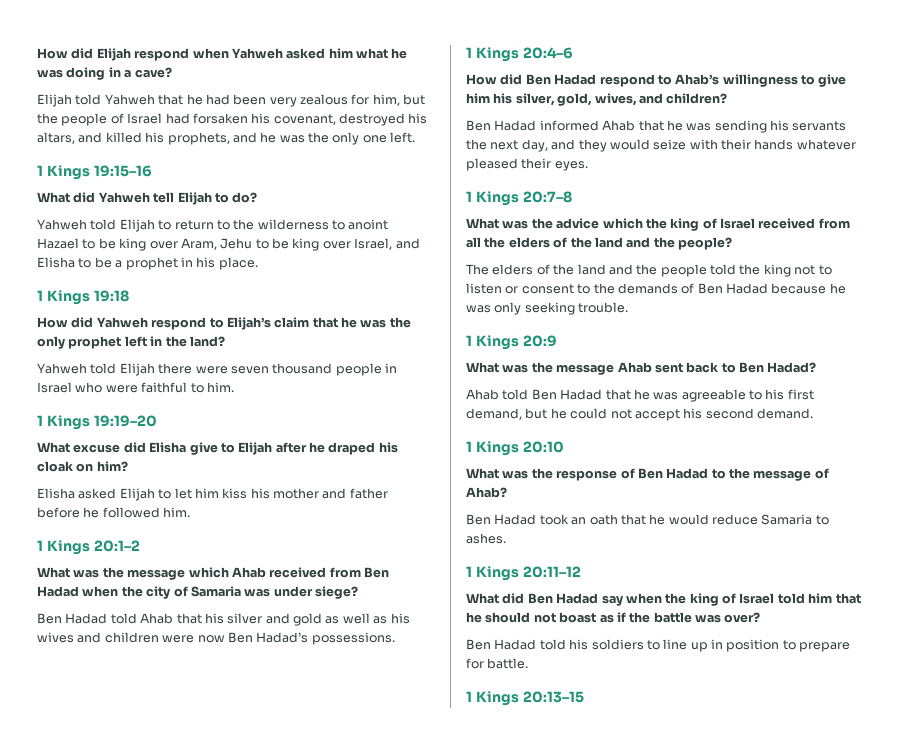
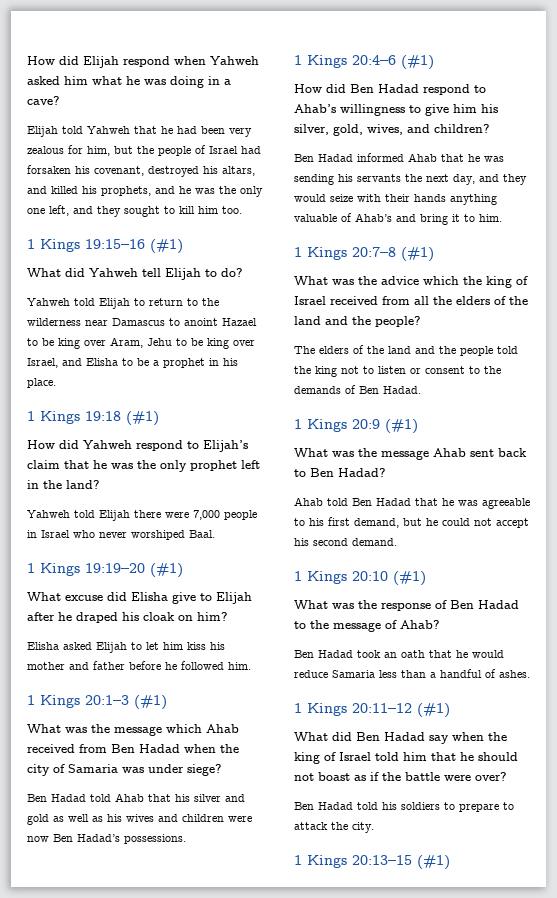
[390,132,416,143] left. -> [49,205,242,217] left, and they sought to kill him too.
(152, 171) none -> [150,239,183,254] (#1)
(329, 224) none -> [85,318,165,326] near Damascus
(129, 296) none -> [126,411,159,426] (#1)
[230,363,333,374] seven thousand -> [193,510,220,520] 7,000
[105,382,234,393] were faithful to him. -> [99,530,215,540] never worshiped Baal.
(157, 421) none -> [150,563,183,578] (#1)
[93,540,140,552] 20:1–2 -> [85,695,167,710] 20:1–3 (#1)
(573, 53) none -> [401,55,434,70] (#1)
[796,139,856,150] [466,158,588,171] whatever pleased their eyes. -> [450,194,497,205] [294,213,502,225] anything valuable of Ahab’s and bring it to him.
(572, 197) none -> [401,247,434,262] (#1)
[726,283,846,294] [466,302,629,315] Hadad because he was only seeking trouble. -> [383,386,421,394] Hadad.
(557, 341) none -> [385,419,418,434] (#1)
(564, 447) none -> [393,571,426,586] (#1)
[815,515,829,525] to -> [379,669,496,678] less than a handful of
(581, 572) none -> [417,703,450,718] (#1)
[695,614,721,623] was -> [444,775,471,781] were
[663,639,851,652] [466,658,529,669] line up in position to prepare for battle. -> [459,802,514,812] [294,822,374,833] prepare to attack the city.
(584, 697) none -> [417,855,450,870] (#1)

